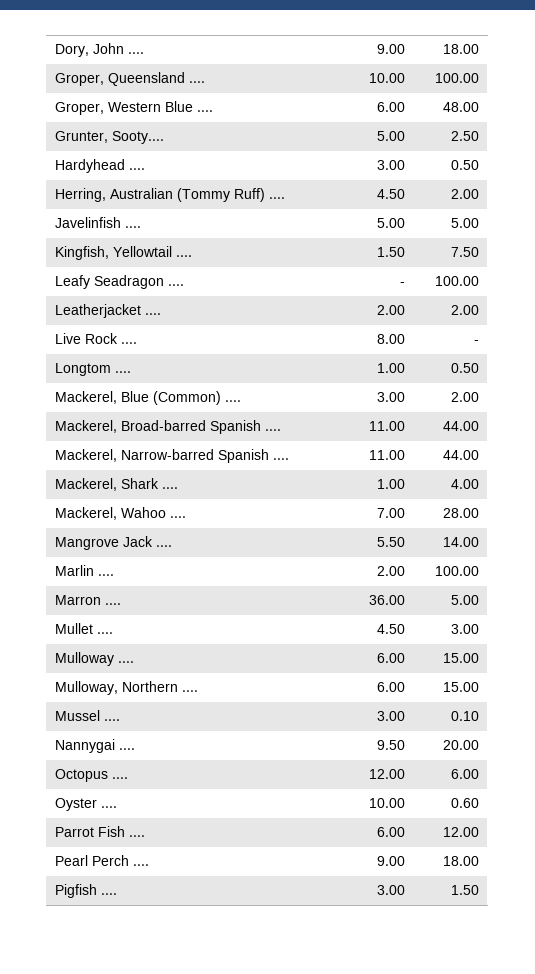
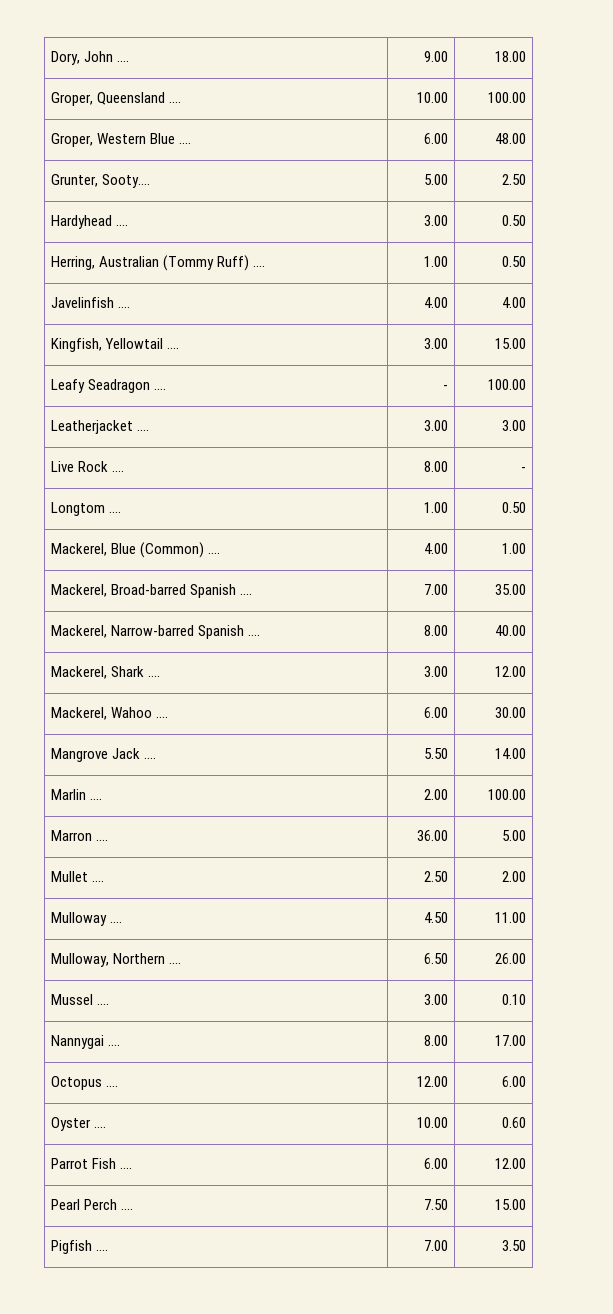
[377,189,406,199] [451,189,480,199] 4.50 | 2.00 -> [424,256,449,267] [502,256,527,267] 1.00 | 0.50
[377,218,406,228] [451,218,480,228] 5.00 | 5.00 -> [424,297,449,308] [502,297,527,308] 4.00 | 4.00
[377,247,406,257] [451,247,480,257] 1.50 | 7.50 -> [424,338,449,349] [495,338,527,349] 3.00 | 15.00
[377,305,406,315] [451,305,480,315] 2.00 | 2.00 -> [424,420,449,431] [502,420,527,431] 3.00 | 3.00
[377,392,406,402] [451,392,480,402] 3.00 | 2.00 -> [424,543,449,554] [502,543,527,554] 4.00 | 1.00
[369,421,406,431] [443,421,480,431] 11.00 | 44.00 -> [424,584,449,595] [495,584,527,595] 7.00 | 35.00
[369,450,406,460] [443,450,480,460] 11.00 | 44.00 -> [424,625,449,636] [495,625,527,636] 8.00 | 40.00
[377,479,406,489] [451,479,480,489] 1.00 | 4.00 -> [424,666,449,677] [495,666,527,677] 3.00 | 12.00
[377,508,406,518] [443,508,480,518] 7.00 | 28.00 -> [424,707,449,718] [495,707,527,718] 6.00 | 30.00
[377,624,406,634] [451,624,480,634] 4.50 | 3.00 -> [424,871,449,882] [502,871,527,882] 2.50 | 2.00
[377,653,406,663] [443,653,480,663] 6.00 | 15.00 -> [424,912,449,923] [495,912,527,923] 4.50 | 11.00
[377,682,406,692] [443,682,480,692] 6.00 | 15.00 -> [424,953,449,964] [495,953,527,964] 6.50 | 26.00
[377,740,406,750] [443,740,480,750] 9.50 | 20.00 -> [424,1035,449,1046] [495,1035,527,1046] 8.00 | 17.00
[377,856,406,866] [443,856,480,866] 9.00 | 18.00 -> [424,1199,449,1210] [495,1199,527,1210] 7.50 | 15.00
[377,885,406,895] [451,885,480,895] 3.00 | 1.50 -> [424,1240,449,1251] [502,1240,527,1251] 7.00 | 3.50

